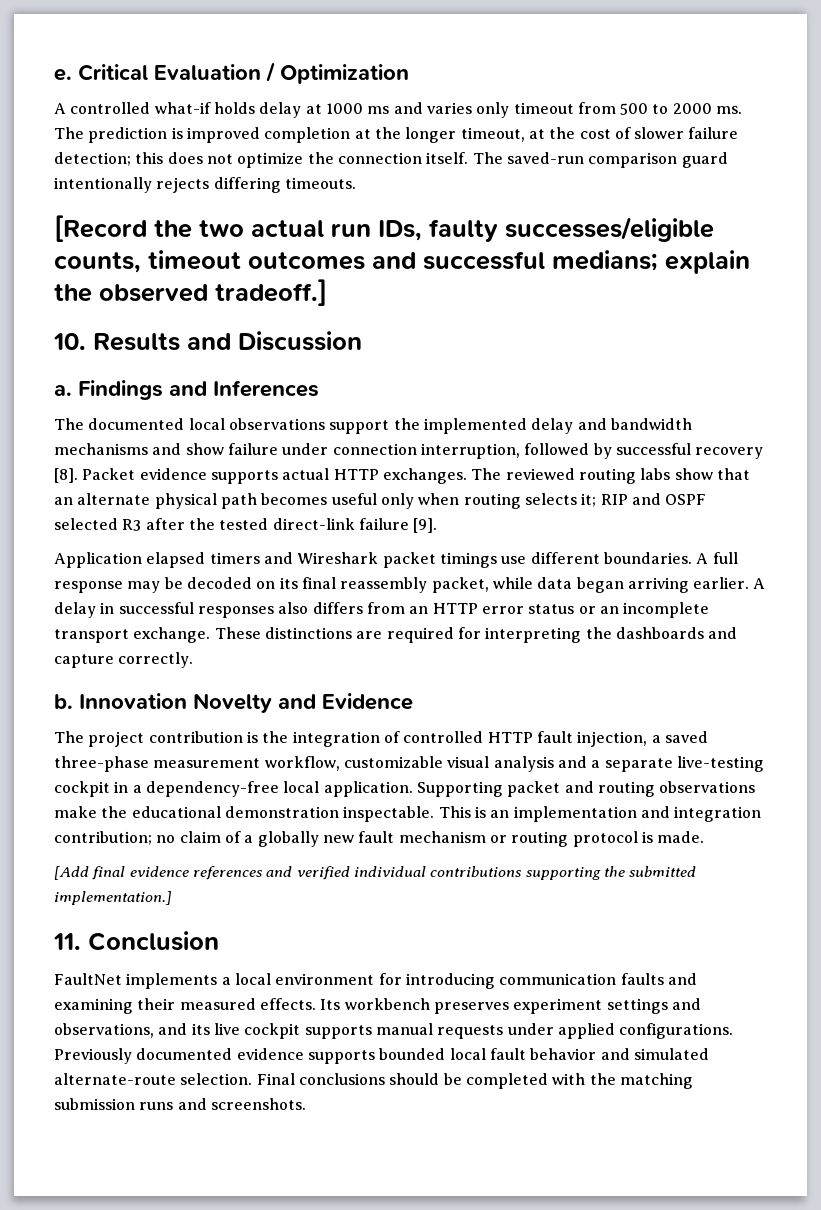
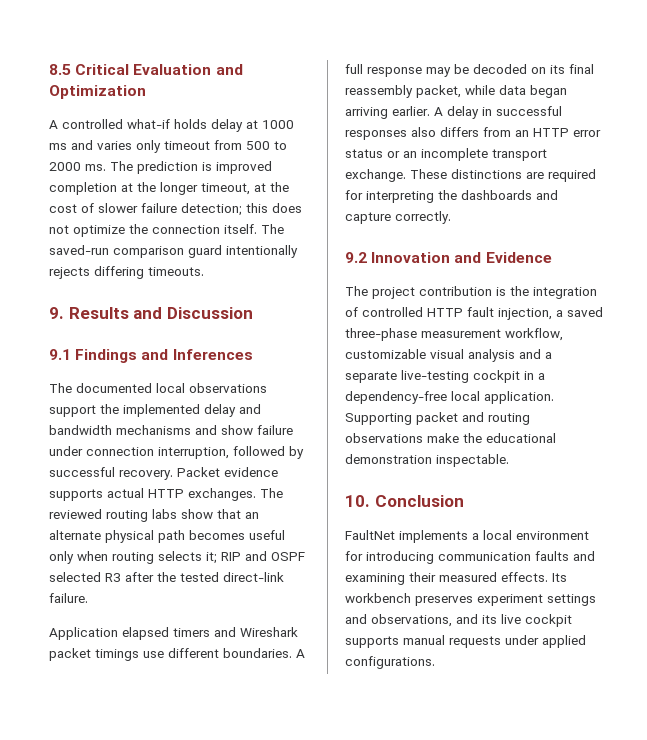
[54,69,72,81] e. -> [49,64,71,75] 8.5
[266,62,275,82] / -> [215,64,243,75] and
[54,215,714,242] [54,250,750,274] [54,279,327,306] [53,333,86,350] [Record the two actual run IDs, faulty successes/eligible counts, timeout outcomes and successful medians; explain the observed tradeoff.] // 10. -> [49,307,64,319] 9.
[54,384,72,396] a. -> [49,349,71,360] 9.1
[695,447,764,459] [54,468,78,483] recovery [8]. -> [119,470,173,480] recovery.
[358,518,438,533] failure [9]. -> [49,593,88,603] failure.
[54,693,272,713] b. Innovation Novelty -> [345,252,451,263] 9.2 Innovation
[438,806,762,822] [54,831,705,847] [54,866,697,880] [54,891,172,905] [53,933,81,950] This is an implementation and integration contribution; no claim of a globally new fault mechanism or routing protocol is made. // [Add final evidence references and verified individual contributions supporting the submitted implementation.] // 11. -> [345,495,370,507] // 10.
[54,1048,709,1064] [54,1073,693,1089] [54,1098,306,1110] Previously documented evidence supports bounded local fault behavior and simulated alternate-route selection. Final conclusions should be completed with the matching submission runs and screenshots. -> (435, 662) none

